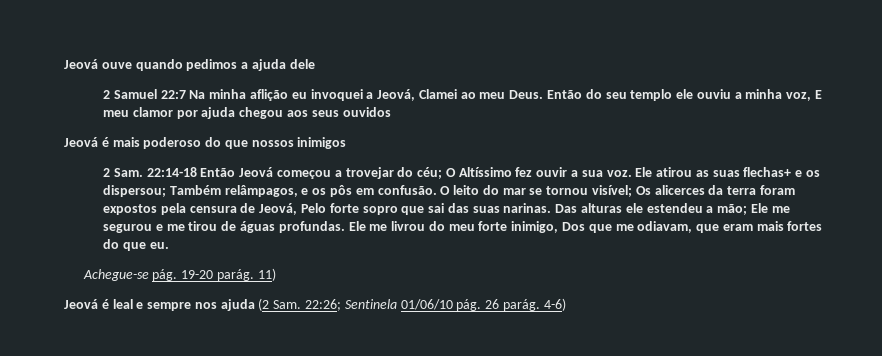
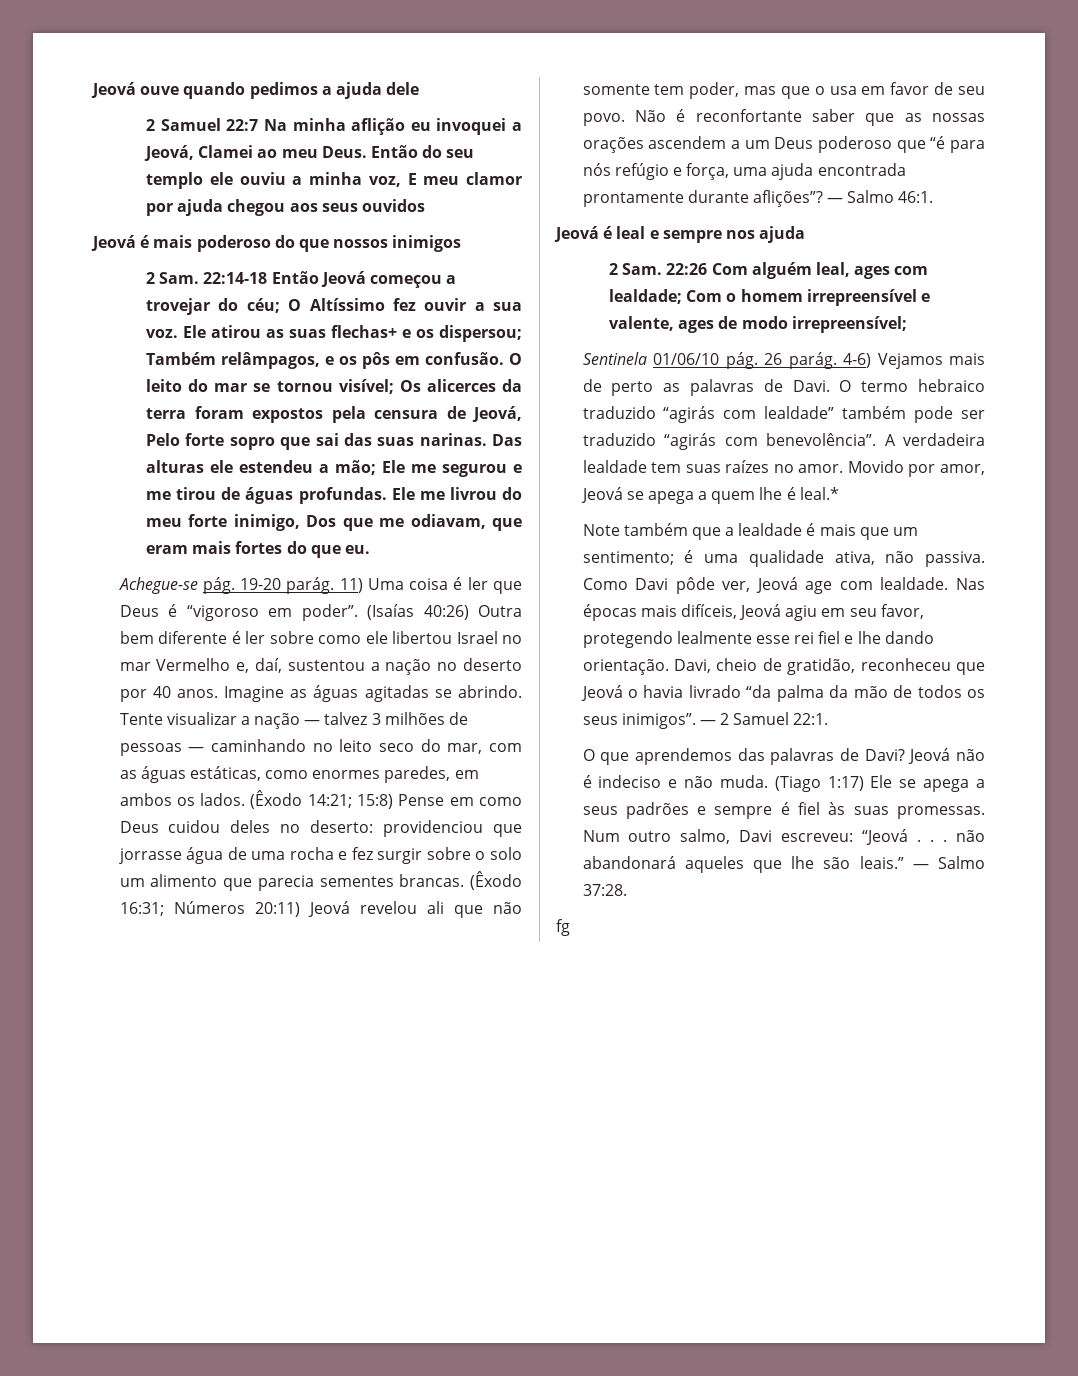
(276, 274) none -> [367,577,523,594] [119,604,522,621] [119,631,522,644] [119,658,522,675] [119,685,522,702] [119,712,468,729] [119,739,522,756] [119,766,479,783] [119,790,522,809] [119,820,522,837] [118,847,523,864] [119,871,522,891] [119,901,522,918] [582,82,986,99] [582,109,985,126] [582,136,985,153] [582,163,906,180] [582,190,934,207] Uma coisa é ler que Deus é “vigoroso em poder”. (Isaías 40:26) Outra bem diferente é ler sobre como ele libertou Israel no mar Vermelho e, daí, sustentou a nação no deserto por 40 anos. Imagine as águas agitadas se abrindo. Tente visualizar a nação — talvez 3 milhões de pessoas — caminhando no leito seco do mar, com as águas estáticas, como enormes paredes, em ambos os lados. (Êxodo 14:21; 15:8) Pense em como Deus cuidou deles no deserto: providenciou que jorrasse água de uma rocha e fez surgir sobre o solo um alimento que parecia sementes brancas. (Êxodo 16:31; Números 20:11) Jeová revelou ali que não somente tem poder, mas que o usa em favor de seu povo. Não é reconfortante saber que as nossas orações ascendem a um Deus poderoso que “é para nós refúgio e força, uma ajuda encontrada prontamente durante aflições”? — Salmo 46:1.
[258,298,342,311] (2 Sam. 22:26; -> [609,262,929,279] [609,289,930,306] [609,316,907,333] // 2 Sam. 22:26 Com alguém leal, ages com lealdade; Com o homem irrepreensível e valente, ages de modo irrepreensível; //
(566, 304) none -> [877,353,985,369] [582,379,985,396] [582,406,985,423] [582,433,985,450] [582,460,985,477] [580,487,839,504] [582,523,919,540] [582,550,985,567] [582,577,985,594] [582,604,924,621] [582,631,934,648] [582,658,985,675] [580,685,985,702] [582,712,829,729] [582,748,985,765] [582,775,986,792] [582,802,985,819] [582,829,985,845] [582,856,985,873] [582,884,627,896] [556,919,570,936] Vejamos mais de perto as palavras de Davi. O termo hebraico traduzido “agirás com lealdade” também pode ser traduzido “agirás com benevolência”. A verdadeira lealdade tem suas raízes no amor. Movido por amor, Jeová se apega a quem lhe é leal.* // Note também que a lealdade é mais que um sentimento; é uma qualidade ativa, não passiva. Como Davi pôde ver, Jeová age com lealdade. Nas épocas mais difíceis, Jeová agiu em seu favor, protegendo lealmente esse rei fiel e lhe dando orientação. Davi, cheio de gratidão, reconheceu que Jeová o havia livrado “da palma da mão de todos os seus inimigos”. — 2 Samuel 22:1. // O que aprendemos das palavras de Davi? Jeová não é indeciso e não muda. (Tiago 1:17) Ele se apega a seus padrões e sempre é fiel às suas promessas. Num outro salmo, Davi escreveu: “Jeová . . . não abandonará aqueles que lhe são leais.” — Salmo 37:28. // fg

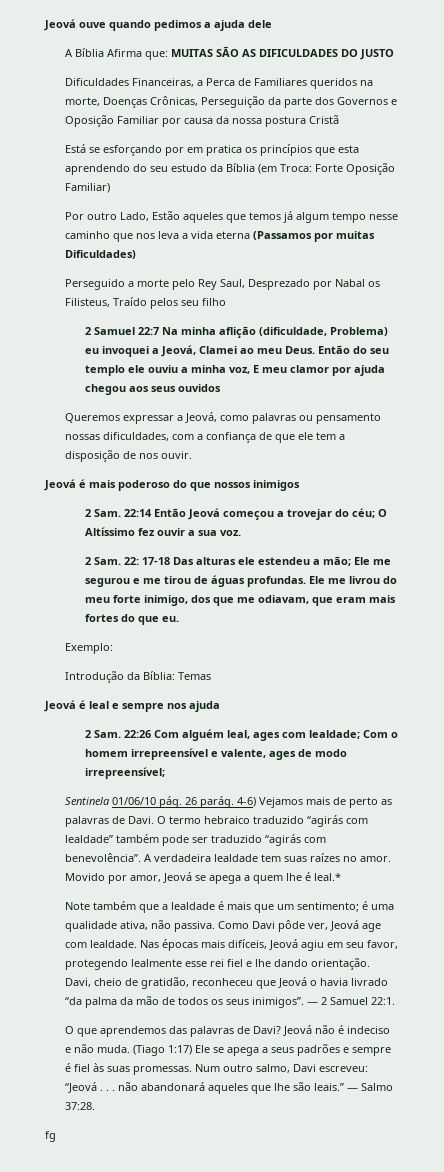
(420, 88) none -> [65,46,395,60] [65,78,374,89] [65,96,398,108] [65,115,340,127] [65,144,360,156] [65,163,396,175] [65,183,111,193] [65,211,399,223] [65,231,376,242] [65,250,137,259] [65,279,381,290] [65,297,227,309] // A Bíblia Afirma que: MUITAS SÃO AS DIFICULDADES DO JUSTO // Dificuldades Financeiras, a Perca de Familiares queridos na morte, Doenças Crônicas, Perseguição da parte dos Governos e Oposição Familiar por causa da nossa postura Cristã // Está se esforçando por em pratica os princípios que esta aprendendo do seu estudo da Bíblia (em Troca: Forte Oposição Familiar) // Por outro Lado, Estão aqueles que temos já algum tempo nesse caminho que nos leva a vida eterna (Passamos por muitas Dificuldades) // Perseguido a morte pelo Rey Saul, Desprezado por Nabal os Filisteus, Traído pelos seu filho
(406, 126) none -> [259,327,389,336] (dificuldade, Problema)
(425, 205) none -> [65,412,382,424] [65,432,346,443] [65,450,193,462] // Queremos expressar a Jeová, como palavras ou pensamento nossas dificuldades, com a confiança de que ele tem a disposição de nos ouvir.
[203,272,268,284] 22:14-18 -> [124,509,153,517] 22:14
[183,325,522,342] [146,352,522,369] [146,379,522,394] [146,406,522,423] [146,433,487,450] Ele atirou as suas flechas+ e os dispersou; Também relâmpagos, e os pôs em confusão. O leito do mar se tornou visível; Os alicerces da terra foram expostos pela censura de Jeová, Pelo forte sopro que sai das suas narinas. -> [85,557,171,565] // 2 Sam. 22: 17-18
[306,515,337,527] Dos -> [191,595,212,603] dos
[118,577,523,594] [119,604,522,621] [119,631,522,644] [119,658,522,675] [119,685,522,702] [119,712,468,729] [119,739,522,756] [119,766,479,783] [119,790,522,809] [119,820,522,837] [118,847,523,864] [119,871,522,891] [119,901,522,918] [582,82,986,99] [582,109,985,126] [582,136,985,153] [582,163,906,180] [582,190,934,207] Achegue-se pág. 19-20 parág. 11) Uma coisa é ler que Deus é “vigoroso em poder”. (Isaías 40:26) Outra bem diferente é ler sobre como ele libertou Israel no mar Vermelho e, daí, sustentou a nação no deserto por 40 anos. Imagine as águas agitadas se abrindo. Tente visualizar a nação — talvez 3 milhões de pessoas — caminhando no leito seco do mar, com as águas estáticas, como enormes paredes, em ambos os lados. (Êxodo 14:21; 15:8) Pense em como Deus cuidou deles no deserto: providenciou que jorrasse água de uma rocha e fez surgir sobre o solo um alimento que parecia sementes brancas. (Êxodo 16:31; Números 20:11) Jeová revelou ali que não somente tem poder, mas que o usa em favor de seu povo. Não é reconfortante saber que as nossas orações ascendem a um Deus poderoso que “é para nós refúgio e força, uma ajuda encontrada prontamente durante aflições”? — Salmo 46:1. -> [65,643,114,654] [65,671,212,683] Exemplo: // Introdução da Bíblia: Temas

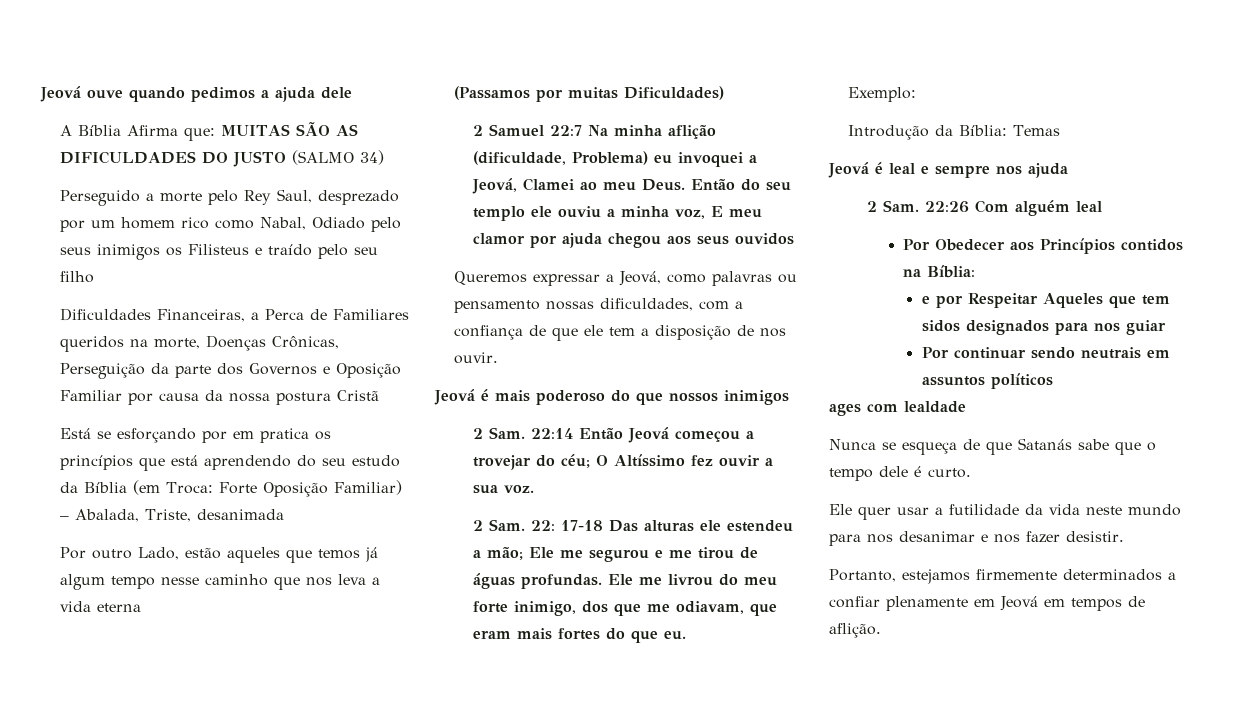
(395, 54) none -> [291,150,384,165] [59,189,399,206] [59,217,401,232] [59,244,378,260] [59,271,94,283] (SALMO 34) // Perseguido a morte pelo Rey Saul, desprezado por um homem rico como Nabal, Odiado pelo seus inimigos os Filisteus e traído pelo seu filho
[338,145,360,153] esta -> [170,455,198,466] está
(111, 188) none -> [59,509,284,522] – Abalada, Triste, desanimada
[152,211,181,220] Estão -> [184,548,221,559] estão
(251, 235) none -> (141, 607) //
[65,279,381,290] [65,297,227,309] // Perseguido a morte pelo Rey Saul, Desprezado por Nabal os Filisteus, Traído pelos seu filho -> (724, 93) none
[227,730,399,741] [85,748,348,760] [85,767,166,779] [65,796,393,808] [65,815,369,827] [65,834,327,846] [65,853,392,862] [65,872,342,884] [65,901,395,913] [65,920,382,932] [65,939,399,951] [65,958,371,970] [65,977,389,989] [65,996,396,1008] [65,1025,391,1037] [65,1044,392,1056] [65,1063,369,1075] [65,1082,394,1094] [65,1102,96,1110] [45,1131,56,1142] leal, ages com lealdade; Com o homem irrepreensível e valente, ages de modo irrepreensível; // Sentinela 01/06/10 pág. 26 parág. 4-6) Vejamos mais de perto as palavras de Davi. O termo hebraico traduzido “agirás com lealdade” também pode ser traduzido “agirás com benevolência”. A verdadeira lealdade tem suas raízes no amor. Movido por amor, Jeová se apega a quem lhe é leal.* // Note também que a lealdade é mais que um sentimento; é uma qualidade ativa, não passiva. Como Davi pôde ver, Jeová age com lealdade. Nas épocas mais difíceis, Jeová agiu em seu favor, protegendo lealmente esse rei fiel e lhe dando orientação. Davi, cheio de gratidão, reconheceu que Jeová o havia livrado “da palma da mão de todos os seus inimigos”. — 2 Samuel 22:1. // O que aprendemos das palavras de Davi? Jeová não é indeciso e não muda. (Tiago 1:17) Ele se apega a seus padrões e sempre é fiel às suas promessas. Num outro salmo, Davi escreveu: “Jeová . . . não abandonará aqueles que lhe são leais.” — Salmo 37:28. // fg -> [1075,201,1102,212] [903,238,1184,254] [903,265,976,278] [921,293,1170,308] [921,320,1166,335] [921,347,1170,359] [921,373,1053,389] [829,401,966,416] [829,438,1156,455] [829,466,971,481] [829,504,1181,520] [829,531,1124,546] [829,569,1176,584] [829,596,1145,611] [829,623,881,638] leal // Por Obedecer aos Princípios contidos na Bíblia: // e por Respeitar Aqueles que tem sidos designados para nos guiar // Por continuar sendo neutrais em assuntos políticos // ages com lealdade // Nunca se esqueça de que Satanás sabe que o tempo dele é curto. // Ele quer usar a futilidade da vida neste mundo para nos desanimar e nos fazer desistir. // Portanto, estejamos firmemente determinados a confiar plenamente em Jeová em tempos de aflição.

